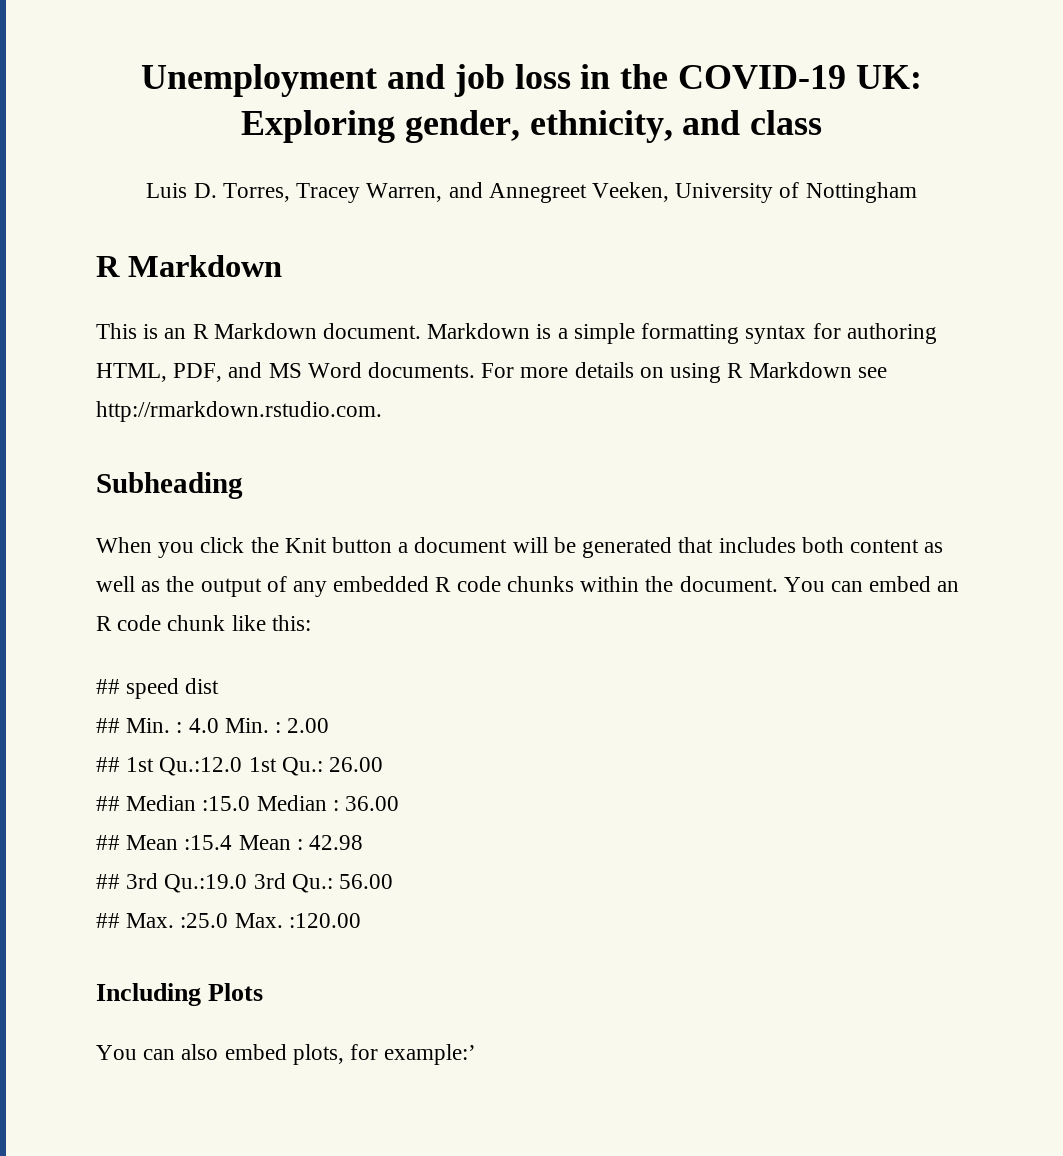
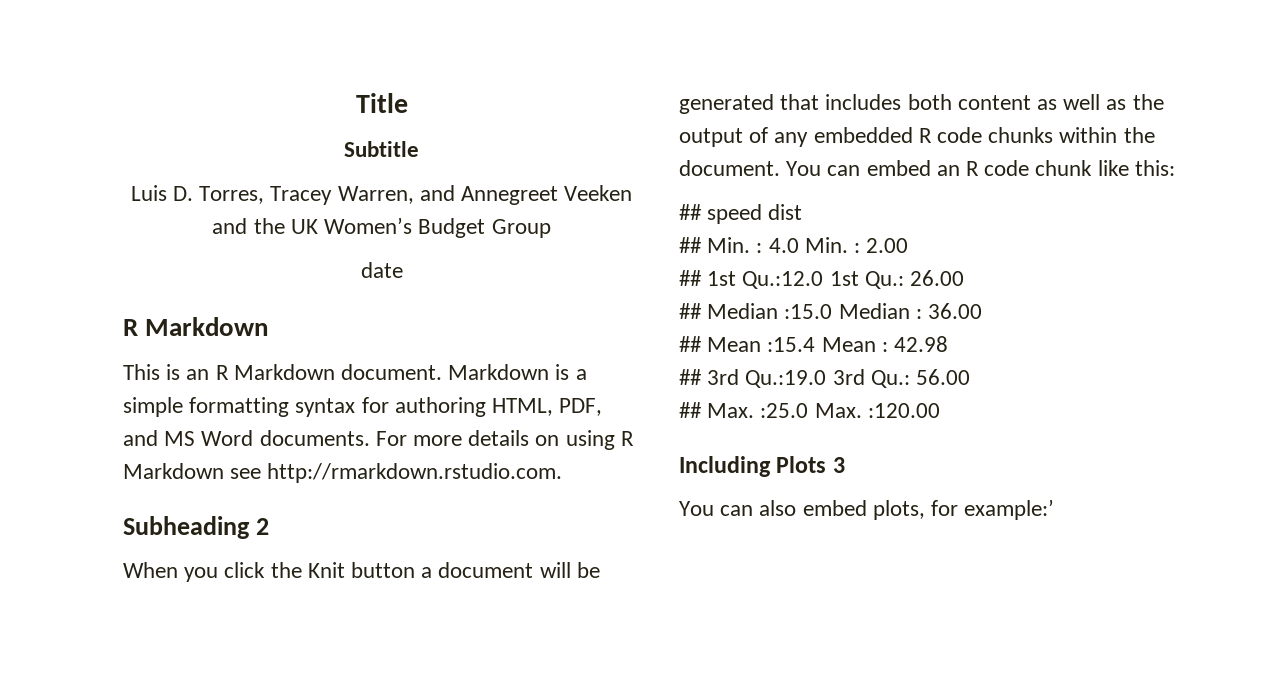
[141,64,922,97] [241,110,822,143] Unemployment and job loss in the COVID-19 UK: Exploring gender, ethnicity, and class -> [355,93,408,113] [344,141,419,157] Title // Subtitle
[591,182,917,203] Veeken, University of Nottingham -> [564,185,633,201] [212,217,551,238] [360,262,403,278] Veeken and the UK Women’s Budget Group // date
(243, 485) none -> [255,518,269,535] 2
(264, 992) none -> [832,457,845,473] 3

